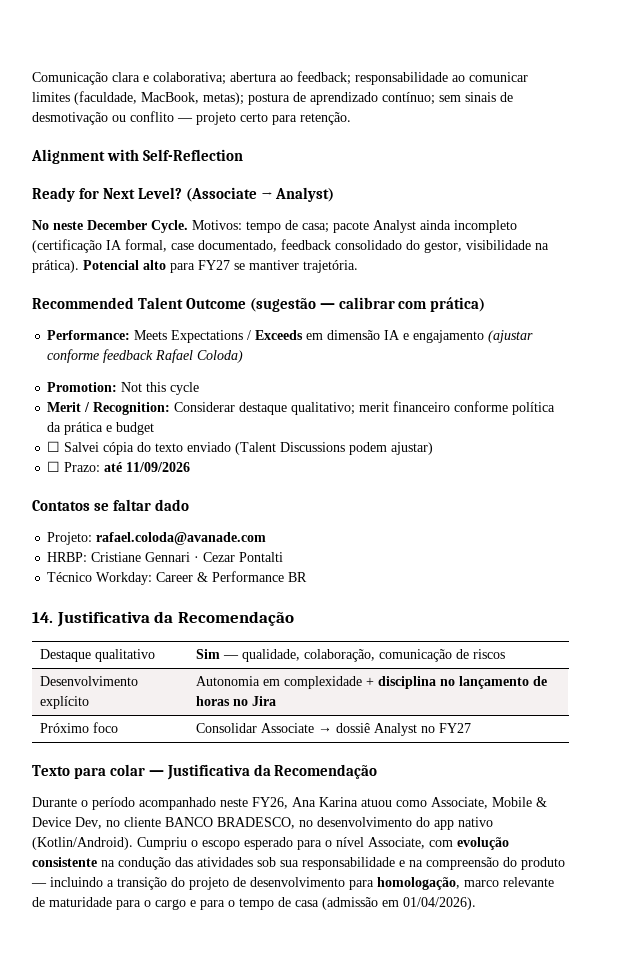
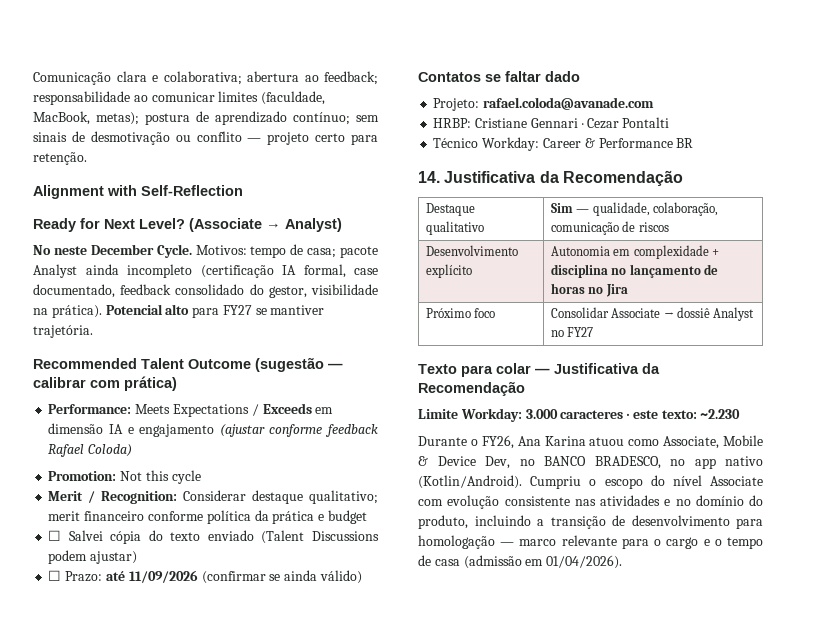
(191, 467) none -> [201,570,362,584] (confirmar se ainda válido)
(378, 771) none -> [418,408,741,422] // Limite Workday: 3.000 caracteres · este texto: ~2.230
[92,797,248,810] período acompanhado neste -> (478, 442) none
[124,817,161,827] cliente -> (535, 462) none
[317,817,430,827] desenvolvimento do -> (685, 462) none
[244,837,509,850] [32,857,565,870] [31,883,47,887] esperado para o nível Associate, com evolução consistente na condução das atividades sob sua responsabilidade e na compreensão do produto — -> [650,475,763,486] [418,495,763,509] [418,515,468,529] do nível Associate com evolução consistente nas atividades e no domínio do produto,
[171,877,229,890] do projeto -> (606, 522) none
[377,877,554,890] [32,897,112,907] homologação, marco relevante de maturidade -> [418,535,617,549] homologação — marco relevante
[200,900,225,910] para -> (710, 542) none

